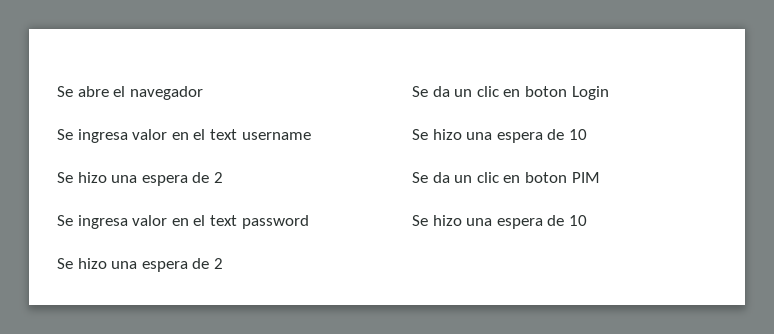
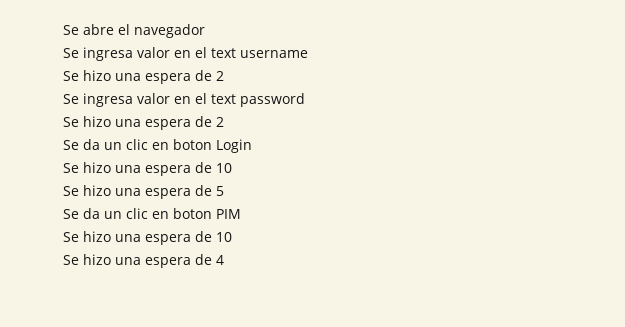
(587, 134) none -> [63,185,224,199] // Se hizo una espera de 5
(587, 220) none -> [63,254,224,268] // Se hizo una espera de 4

